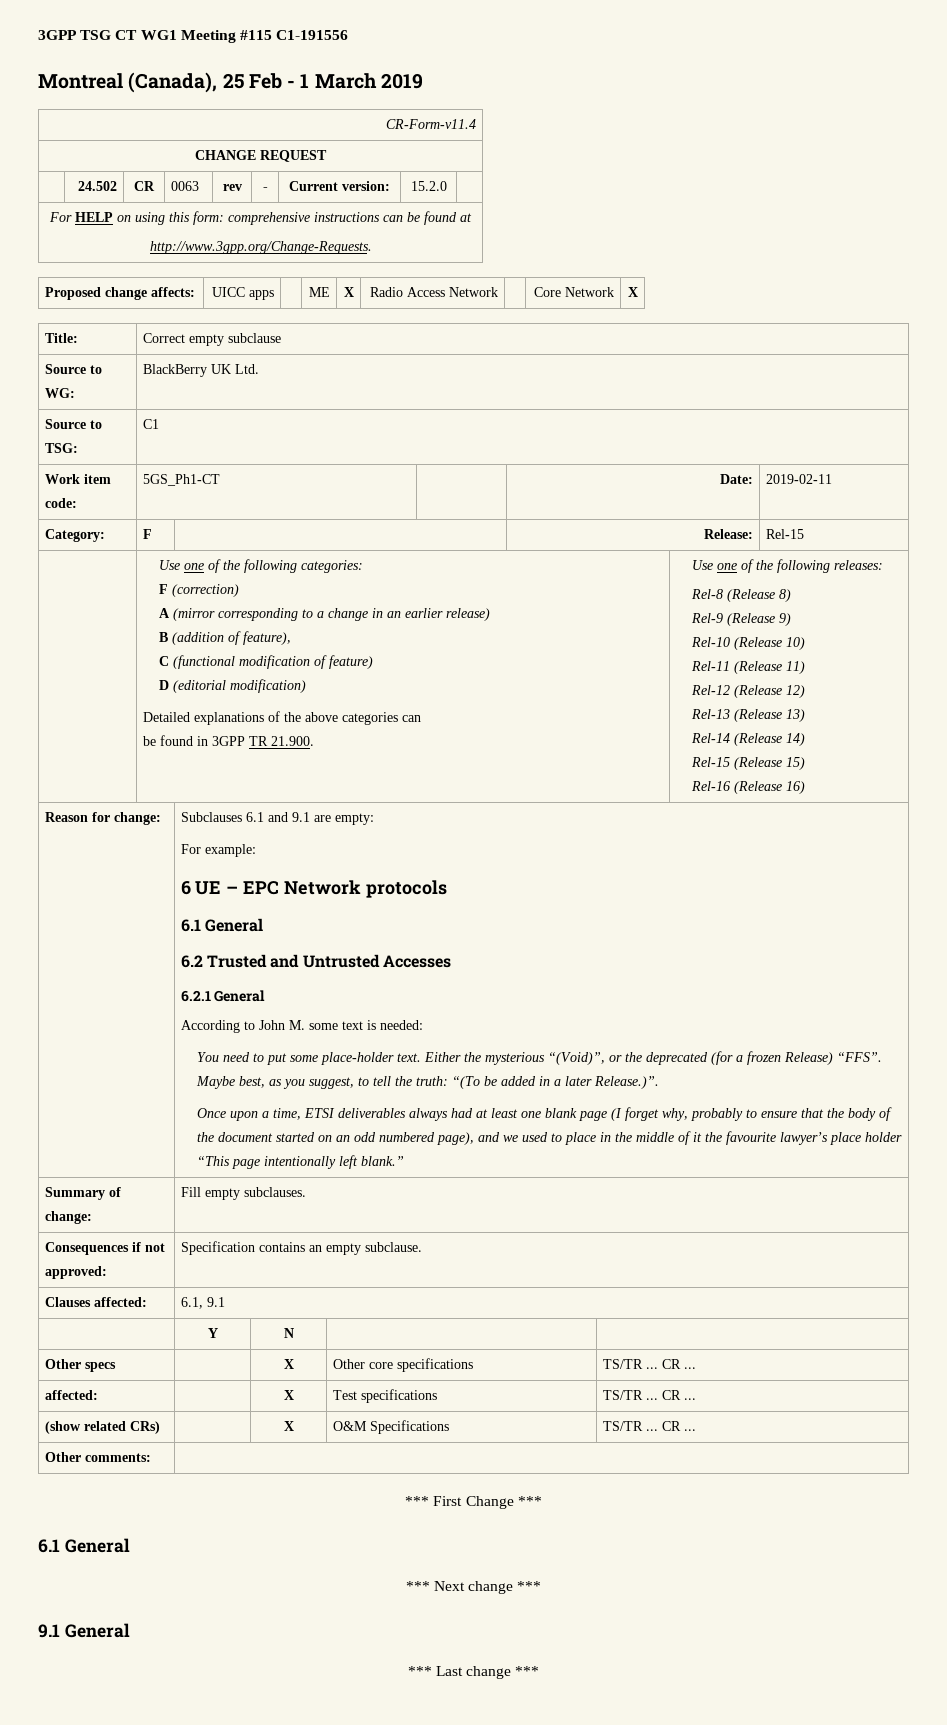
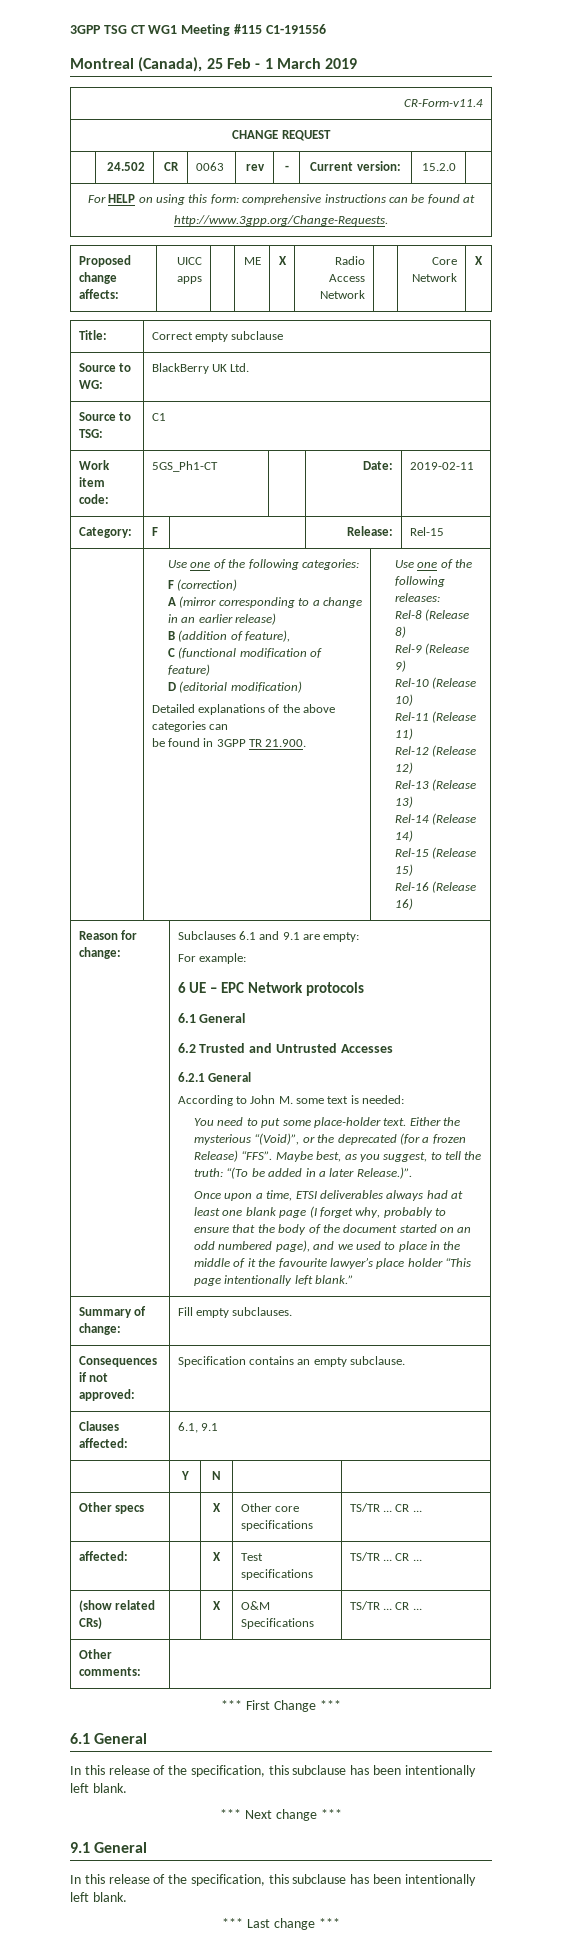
(130, 1545) none -> [70,1765,476,1777] [70,1783,127,1793] // In this release of the specification, this subclause has been intentionally left blank.
(130, 1630) none -> [70,1874,476,1886] [70,1892,127,1902] // In this release of the specification, this subclause has been intentionally left blank.

